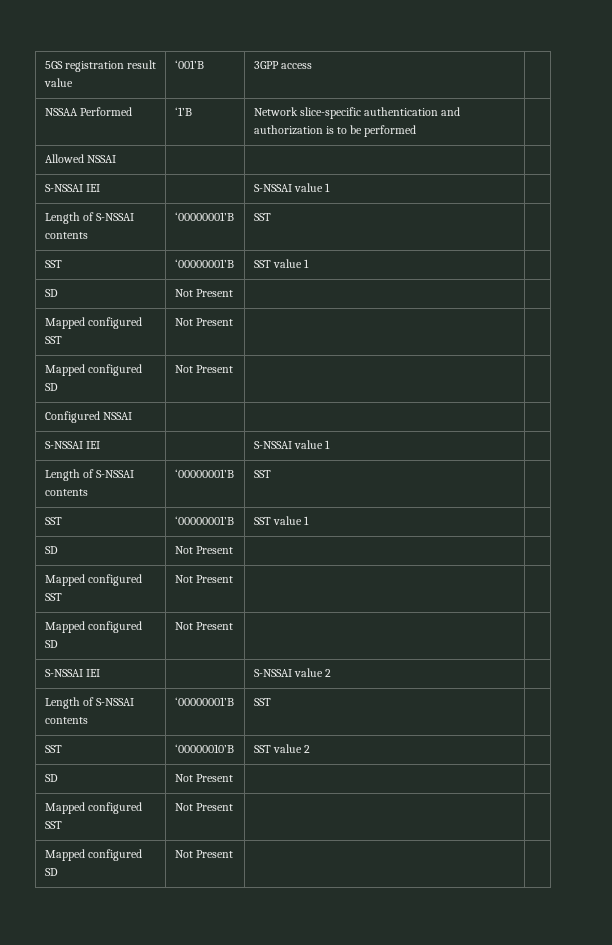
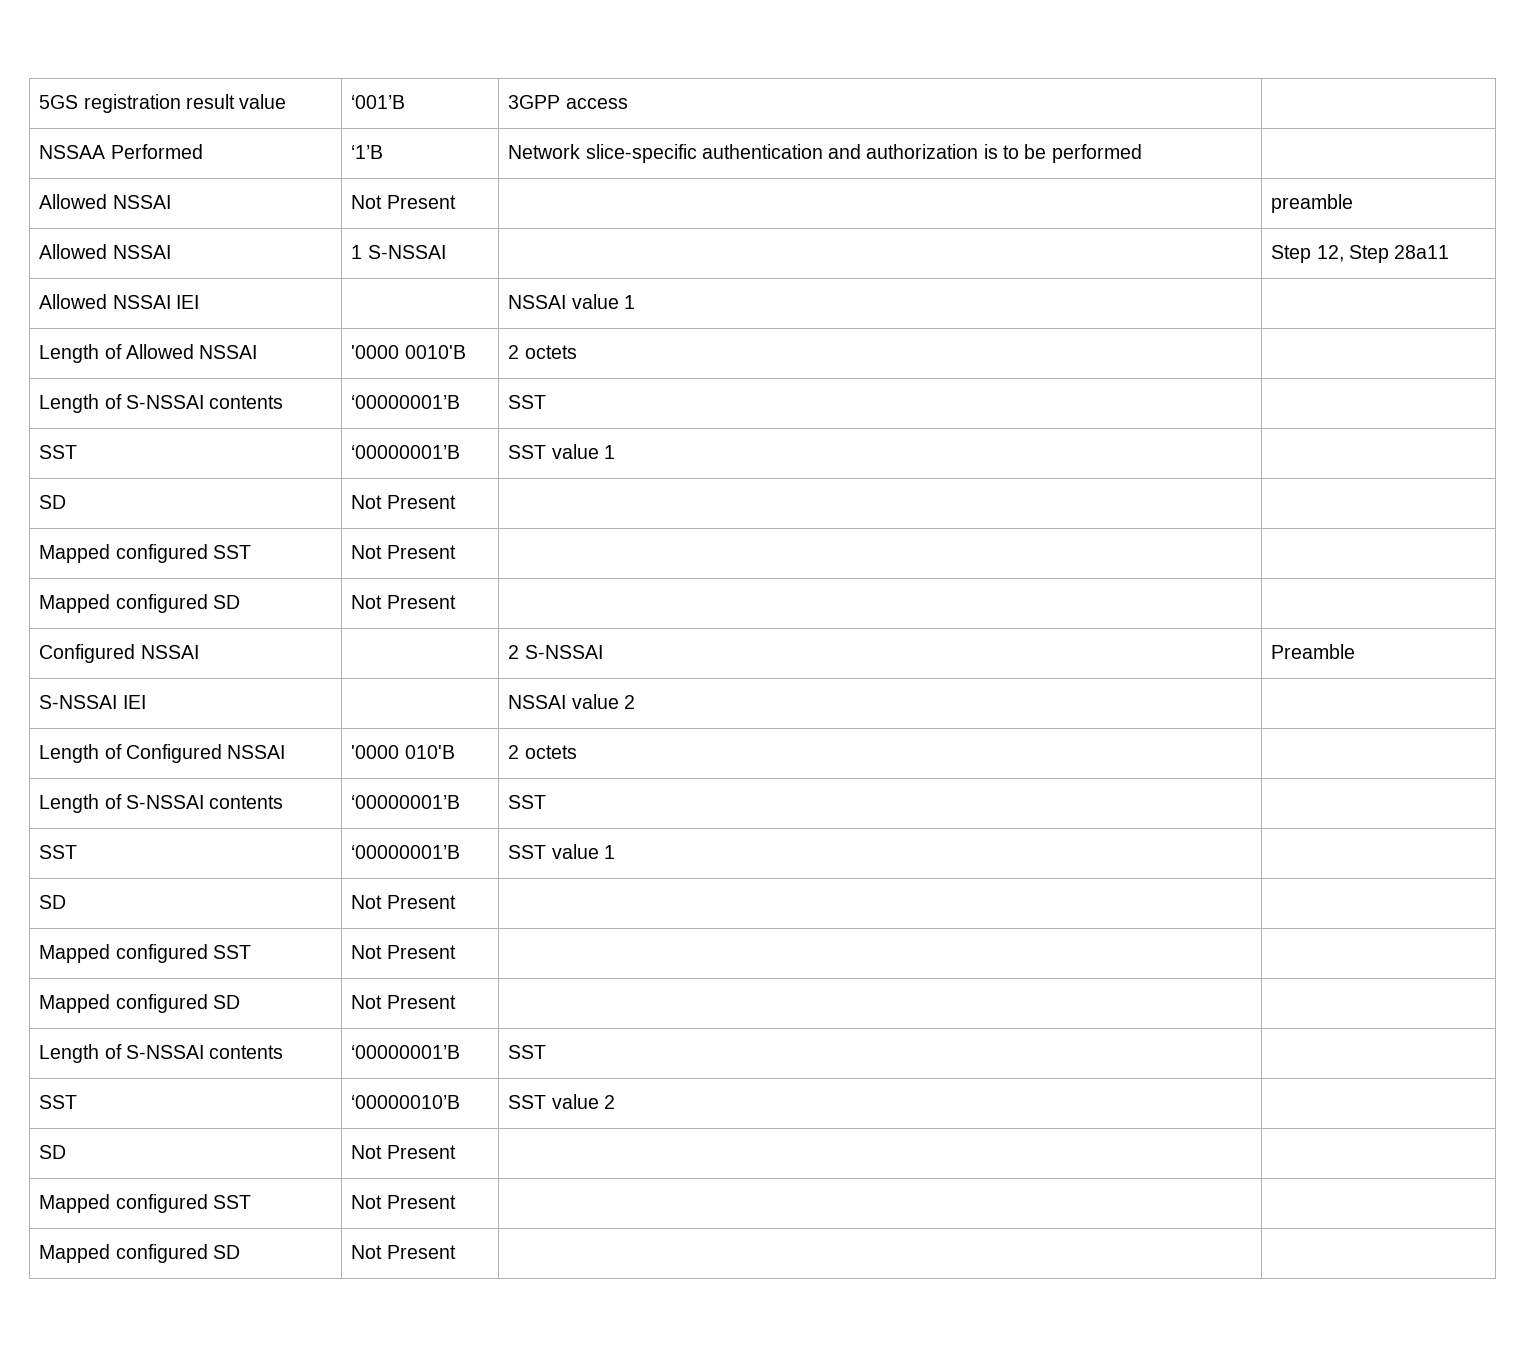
[44,184,100,192] [253,183,330,192] | | // S-NSSAI IEI | | S-NSSAI value 1 | -> [351,195,456,209] [1271,194,1354,213] [39,244,171,259] [351,245,446,259] [1271,245,1450,263] [39,294,199,309] [508,294,635,309] [39,344,258,363] [351,345,466,359] [508,345,577,359] Not Present | | preamble // Allowed NSSAI | 1 S-NSSAI | | Step 12, Step 28a11 // Allowed NSSAI IEI | | NSSAI value 1 | // Length of Allowed NSSAI | '0000 0010'B | 2 octets |
[44,441,100,449] [253,440,330,449] | // S-NSSAI IEI | | S-NSSAI value 1 -> [508,645,603,659] [1271,644,1356,659] [39,695,146,709] [508,694,635,709] [39,744,286,763] [351,745,455,759] [508,745,577,759] 2 S-NSSAI | Preamble // S-NSSAI IEI | | NSSAI value 2 | // Length of Configured NSSAI | '0000 010'B | 2 octets
[44,669,100,677] [253,668,331,677] // S-NSSAI IEI | | S-NSSAI value 2 | -> (456, 1002) none

